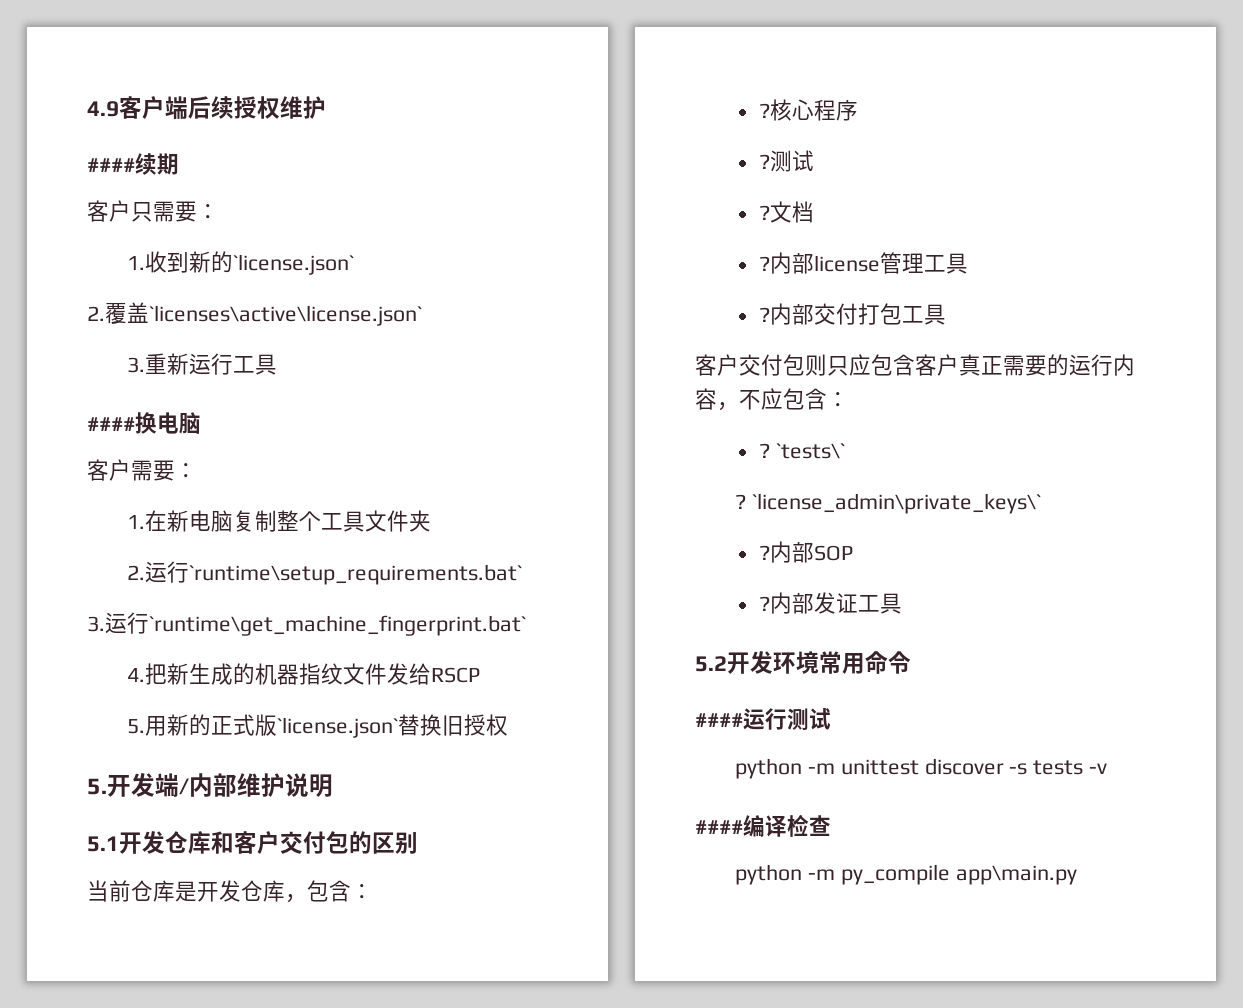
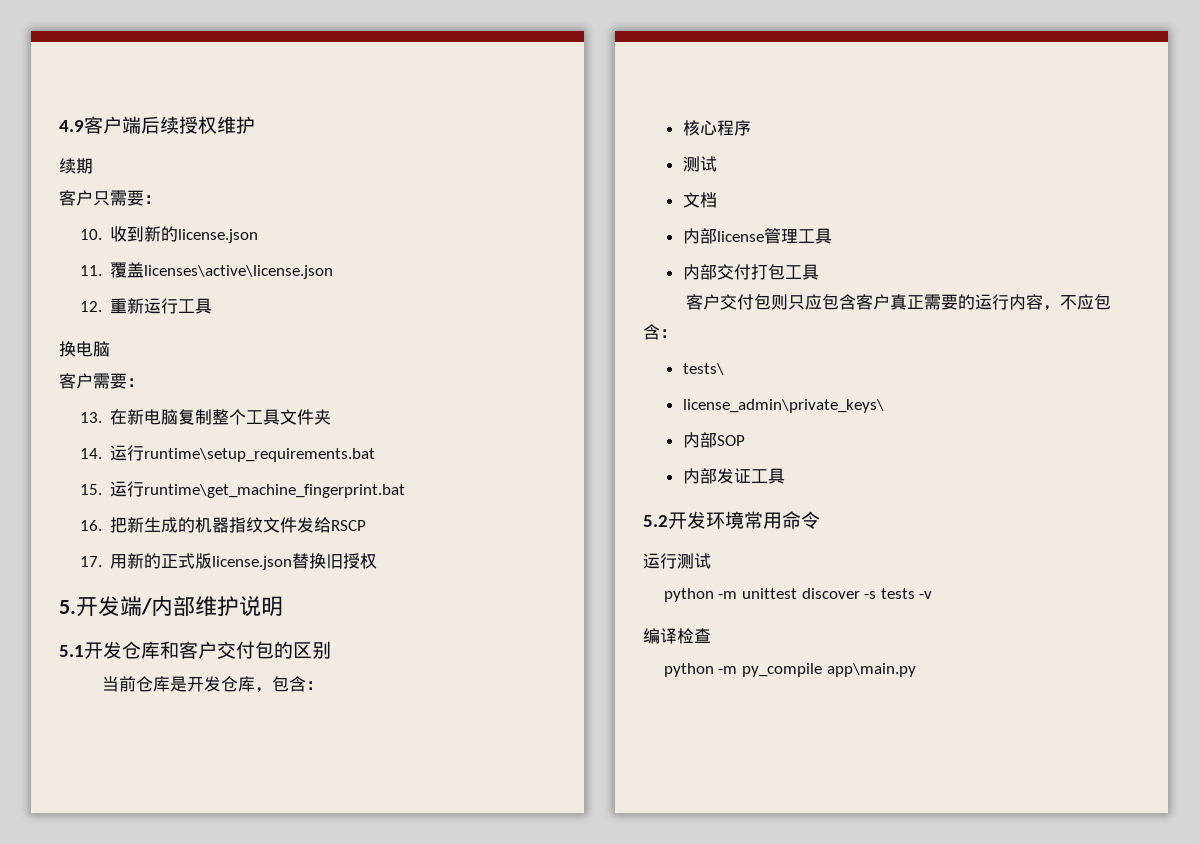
[87,158,135,172] #### -> (255, 125) none
[127,256,146,270] 1. -> [79,229,102,240] 10.
[233,254,355,275] [87,302,422,326] [127,357,146,373] `license.json` // 2.覆盖`licenses\active\license.json` // 3. -> [178,229,259,243] [79,262,334,279] [79,301,102,312] license.json // 11.覆盖licenses\active\license.json // 12.
[87,417,135,431] #### -> (213, 306) none
[127,515,146,529] 1. -> [79,412,102,423] 13.
[127,561,523,585] [87,612,526,636] [127,668,146,682] 2.运行`runtime\setup_requirements.bat` // 3.运行`runtime\get_machine_fingerprint.bat` // 4. -> [79,445,376,462] [79,481,406,498] [79,520,102,531] 14.运行runtime\setup_requirements.bat // 15.运行runtime\get_machine_fingerprint.bat // 16.
[127,719,146,734] 5. -> [79,556,102,567] 17.
[277,717,399,738] `license.json` -> [212,556,293,570] license.json
[758,103,770,118] ? -> (323, 685) none
[758,150,814,172] [758,205,770,220] ?测试 // ? -> [682,156,717,172] 测试 //
[758,256,770,271] ? -> (717, 200) none
[758,307,770,322] ? -> (832, 236) none
[758,443,845,459] [735,493,1041,514] [758,545,770,560] ? `tests\` // ? `license_admin\private_keys\` // ? -> [682,363,724,375] [682,399,884,413] tests\ // license_admin\private_keys\ //
[758,596,770,611] ? -> (745, 440) none
[695,713,743,727] #### -> (820, 520) none
[695,820,743,834] #### -> (933, 595) none

